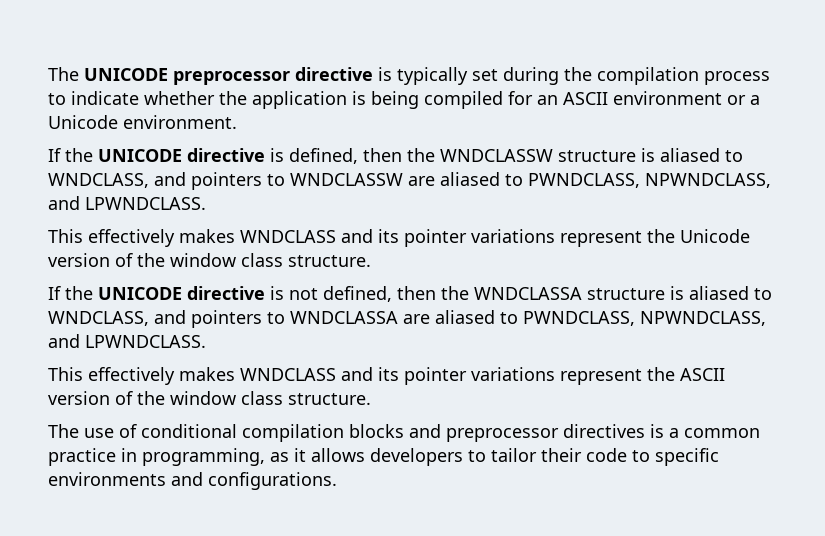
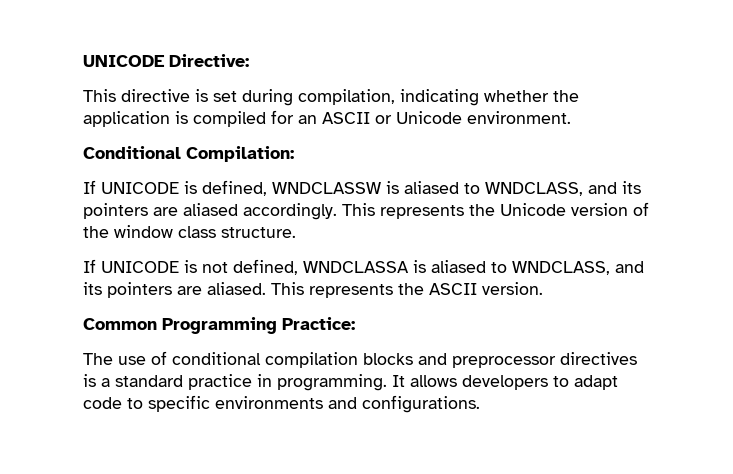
[48,67,468,85] The UNICODE preprocessor directive is typically -> [83,54,249,67] [83,89,208,102] UNICODE Directive: // This directive is
[564,67,770,85] [48,91,139,105] the compilation process to indicate -> [298,89,479,106] compilation, indicating
[371,91,419,109] being -> (188, 117) none
[613,91,760,105] environment or a -> [375,115,392,124] or
[48,148,743,164] [48,172,771,190] [48,196,206,210] [48,229,642,247] // If the UNICODE directive is defined, then the WNDCLASSW structure is aliased to WNDCLASS, and pointers to WNDCLASSW are aliased to PWNDCLASS, NPWNDCLASS, and LPWNDCLASS. // This effectively makes WNDCLASS and its pointer variations represent -> [83,146,294,162] [83,180,641,196] [83,203,464,220] // Conditional Compilation: // If UNICODE is defined, WNDCLASSW is aliased to WNDCLASS, and its pointers are aliased accordingly. This represents
[65,286,772,302] [48,310,766,328] [48,334,206,348] [48,367,725,385] [48,391,371,405] the UNICODE directive is not defined, then the WNDCLASSA structure is aliased to WNDCLASS, and pointers to WNDCLASSA are aliased to PWNDCLASS, NPWNDCLASS, and LPWNDCLASS. // This effectively makes WNDCLASS and its pointer variations represent the ASCII version of the window class structure. -> [101,259,644,275] [83,282,543,298] [83,317,355,334] UNICODE is not defined, WNDCLASSA is aliased to WNDCLASS, and its pointers are aliased. This represents the ASCII version. // Common Programming Practice:
[684,428,760,438] common -> [115,375,183,387] standard
[142,448,306,466] programming, as it -> [277,374,405,391] programming. It
[491,448,582,462] tailor their -> [574,375,618,390] adapt

